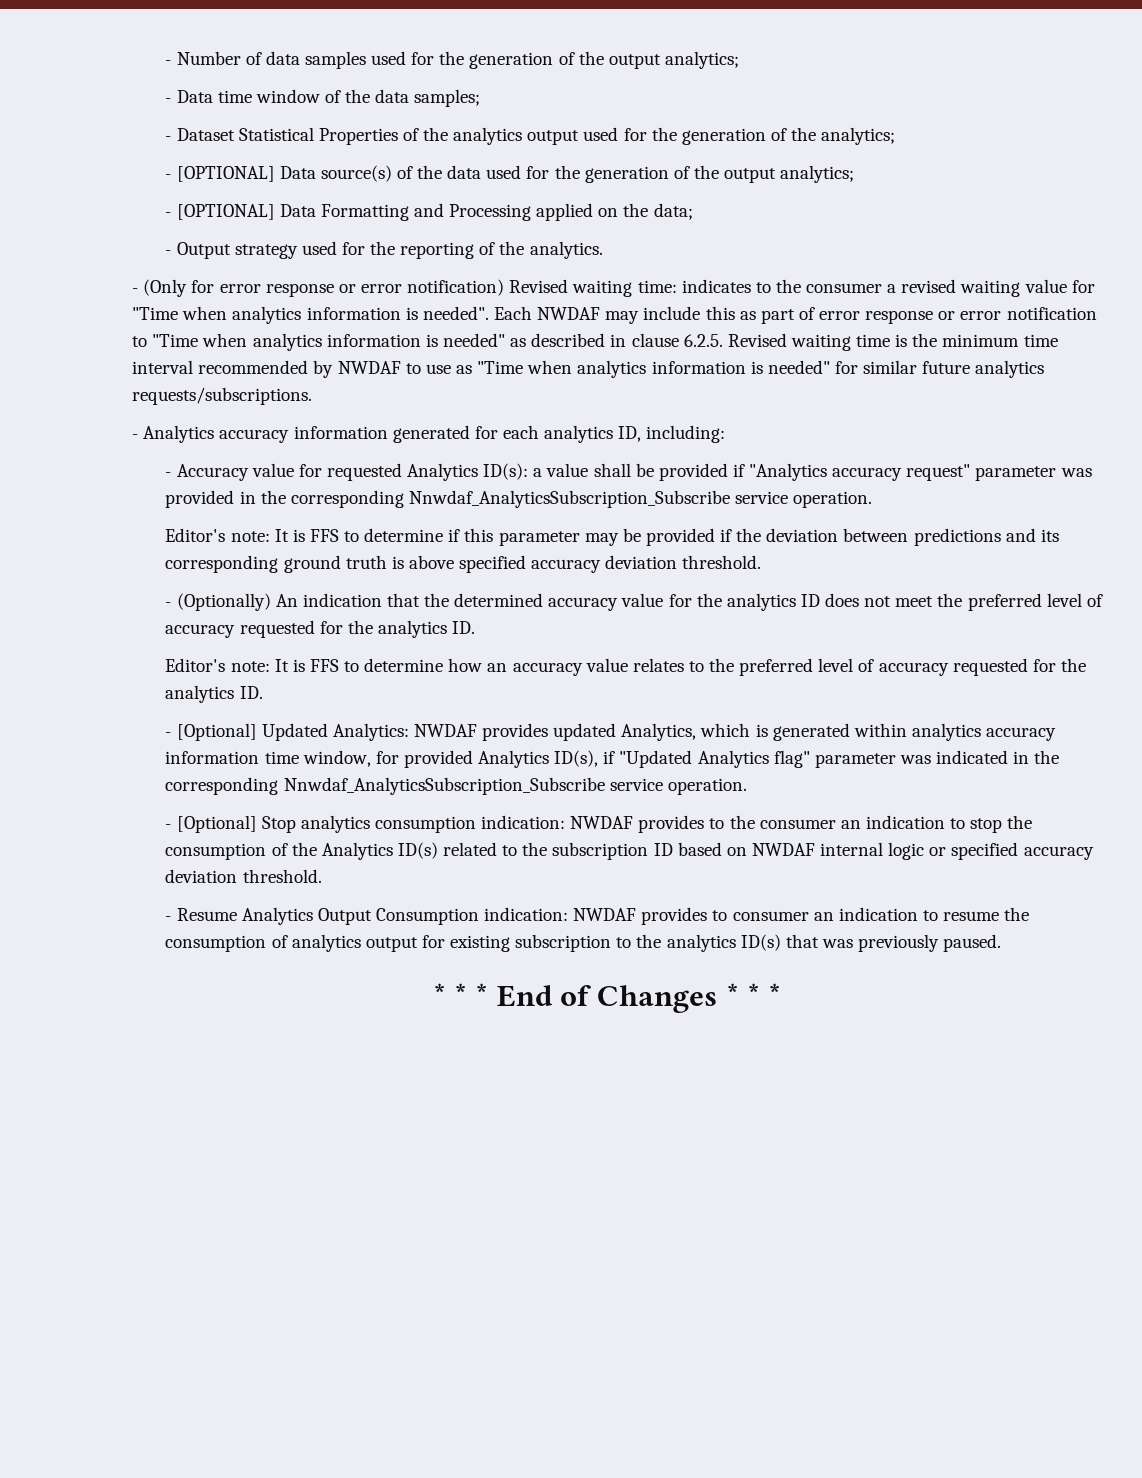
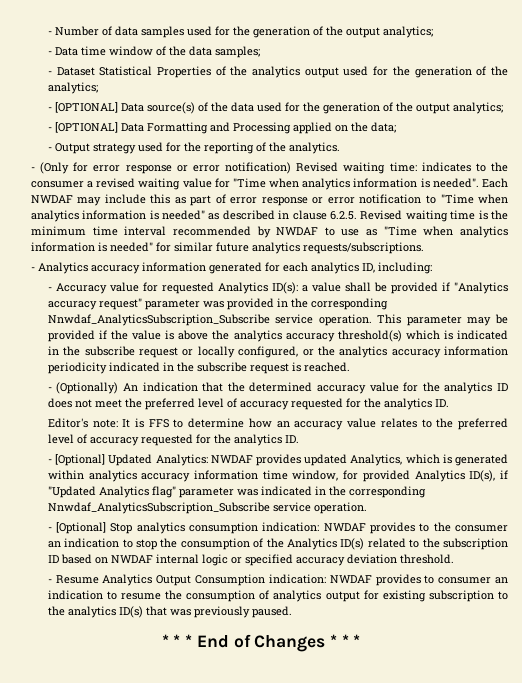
[165,528,494,542] // Editor's note: It is FFS to determine if this -> [377,314,402,324] This
[766,528,1059,546] [165,555,762,573] deviation between predictions and its corresponding ground truth is above specified accuracy deviation threshold. -> [132,330,508,342] [47,346,509,358] [47,362,350,374] value is above the analytics accuracy threshold(s) which is indicated in the subscribe request or locally configured, or the analytics accuracy information periodicity indicated in the subscribe request is reached.

